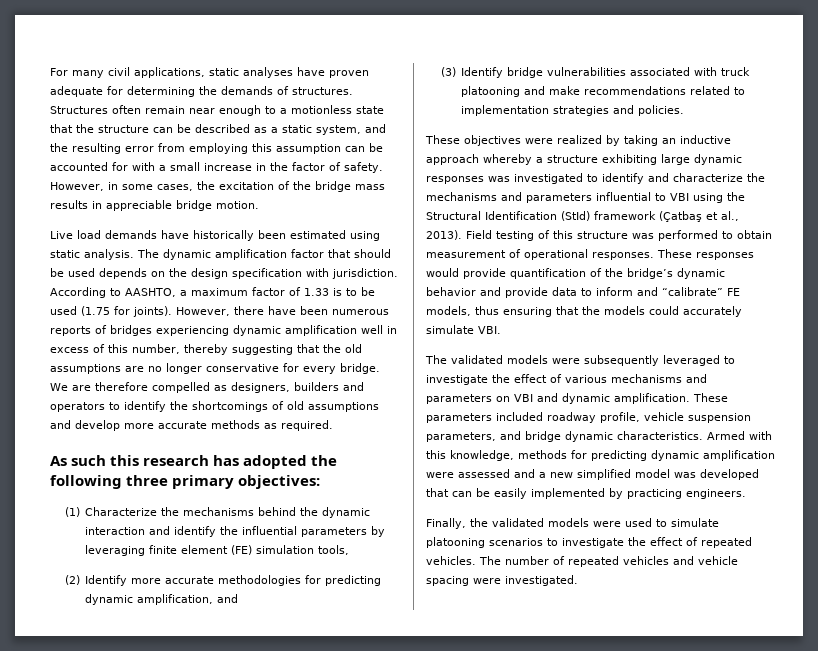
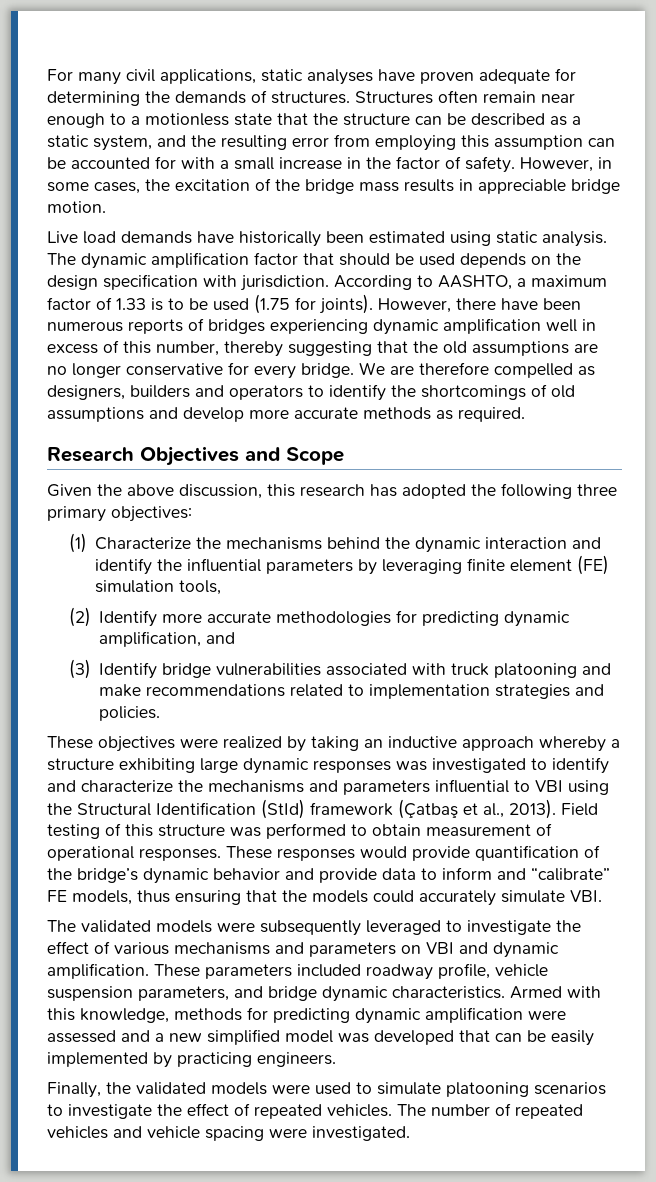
[50,455,107,466] As such -> [47,446,344,466] [47,484,262,499] Research Objectives and Scope // Given the above discussion,

